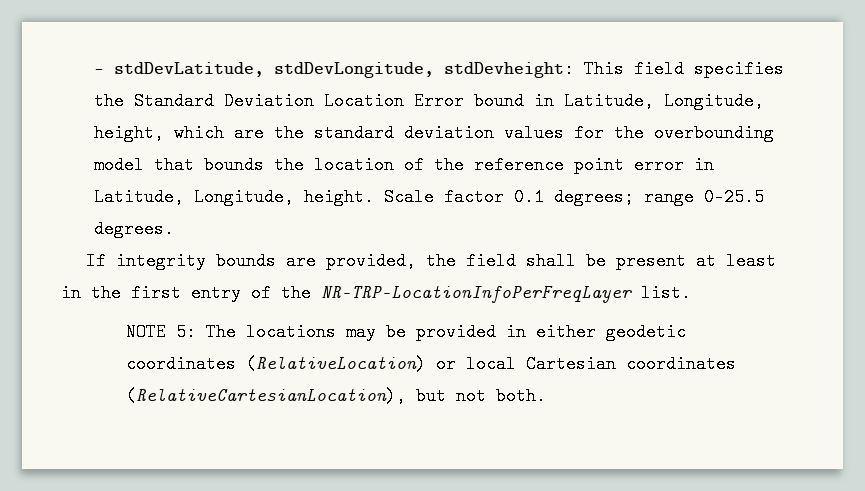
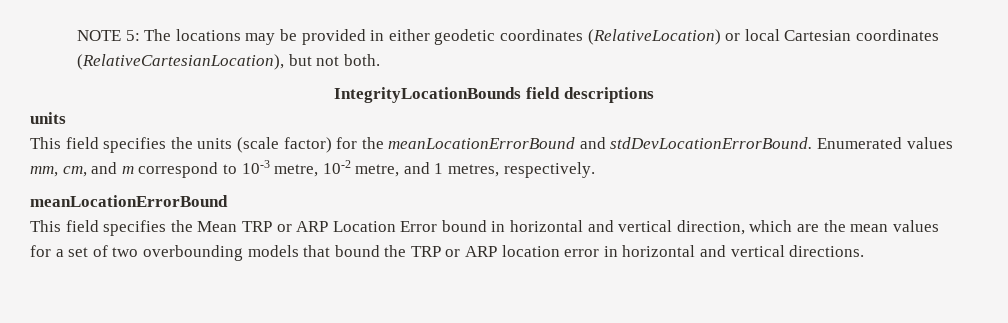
[93,60,784,78] [93,92,764,110] [93,124,774,142] [93,156,714,174] [93,188,764,206] [93,220,174,238] [85,252,776,270] [61,284,691,303] - stdDevLatitude, stdDevLongitude, stdDevheight: This field specifies the Standard Deviation Location Error bound in Latitude, Longitude, height, which are the standard deviation values for the overbounding model that bounds the location of the reference point error in Latitude, Longitude, height. Scale factor 0.1 degrees; range 0-25.5 degrees. // If integrity bounds are provided, the field shall be present at least in the first entry of the NR-TRP-LocationInfoPerFreqLayer list. // -> (77, 35) none
(547, 396) none -> [334,87,654,103] [30,112,66,124] [30,137,953,153] [30,160,595,178] [30,195,228,207] [30,220,939,236] [30,245,865,261] // IntegrityLocationBounds field descriptions // units // This field specifies the units (scale factor) for the meanLocationErrorBound and stdDevLocationErrorBound. Enumerated values mm, cm, and m correspond to 10-3 metre, 10-2 metre, and 1 metres, respectively. // meanLocationErrorBound // This field specifies the Mean TRP or ARP Location Error bound in horizontal and vertical direction, which are the mean values for a set of two overbounding models that bound the TRP or ARP location error in horizontal and vertical directions.

